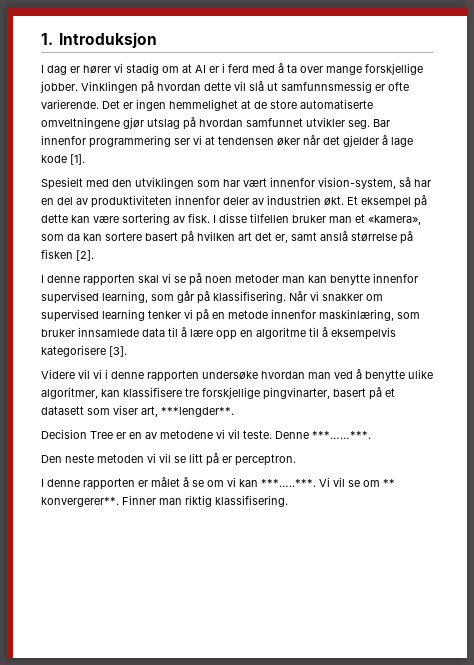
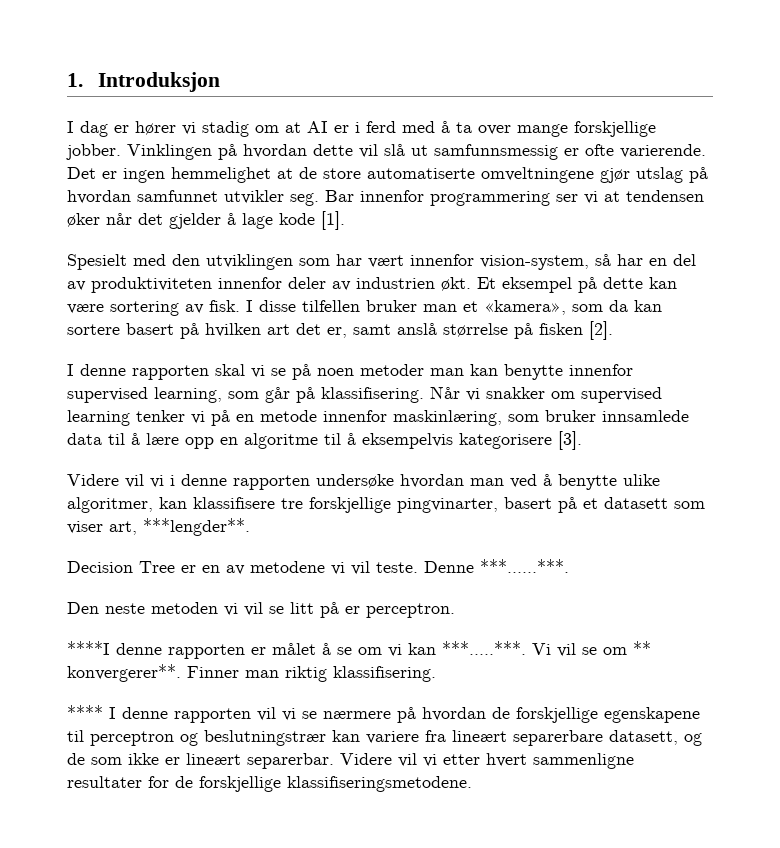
[41,479,44,487] I -> [67,641,110,655] ****I
(288, 501) none -> [67,705,700,723] [67,730,702,746] [67,753,634,769] [67,776,472,792] // **** I denne rapporten vil vi se nærmere på hvordan de forskjellige egenskapene til perceptron og beslutningstrær kan variere fra lineært separerbare datasett, og de som ikke er lineært separerbar. Videre vil vi etter hvert sammenligne resultater for de forskjellige klassifiseringsmetodene.

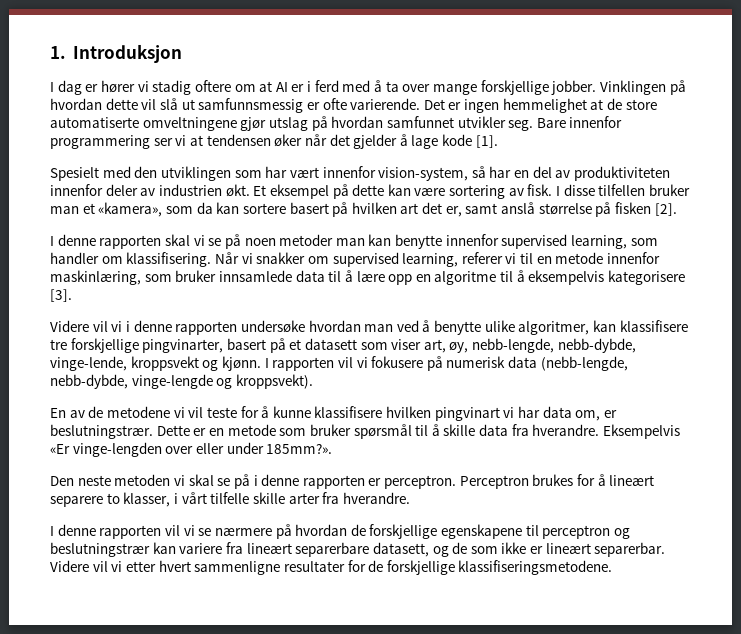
(249, 129) none -> [194,80,231,92] oftere
[325,190,354,202] Bar -> [536,118,566,128] Bare
[265,387,315,403] går på -> [50,252,123,264] handler om
[67,410,230,426] learning tenker vi på -> [402,252,534,267] learning, referer vi til
[143,518,250,536] [67,559,569,575] [67,602,455,618] [67,641,651,659] [67,664,436,682] [67,705,103,719] ***lengder**. // Decision Tree er en av metodene vi vil teste. Denne ***……***. // Den neste metoden vi vil se litt på er perceptron. // ****I denne rapporten er målet å se om vi kan ***…..***. Vi vil se om ** konvergerer**. Finner man riktig klassifisering. // **** -> [449,338,636,353] [50,356,628,371] [50,374,313,389] [50,406,617,421] [50,424,681,439] [50,442,333,457] [50,474,655,489] [50,492,410,507] øy, nebb-lengde, nebb-dybde, vinge-lende, kroppsvekt og kjønn. I rapporten vil vi fokusere på numerisk data (nebb-lengde, nebb-dybde, vinge-lengde og kroppsvekt). // En av de metodene vi vil teste for å kunne klassifisere hvilken pingvinart vi har data om, er beslutningstrær. Dette er en metode som bruker spørsmål til å skille data fra hverandre. Eksempelvis «Er vinge-lengden over eller under 185mm?». // Den neste metoden vi skal se på i denne rapporten er perceptron. Perceptron brukes for å lineært separere to klasser, i vårt tilfelle skille arter fra hverandre. //

